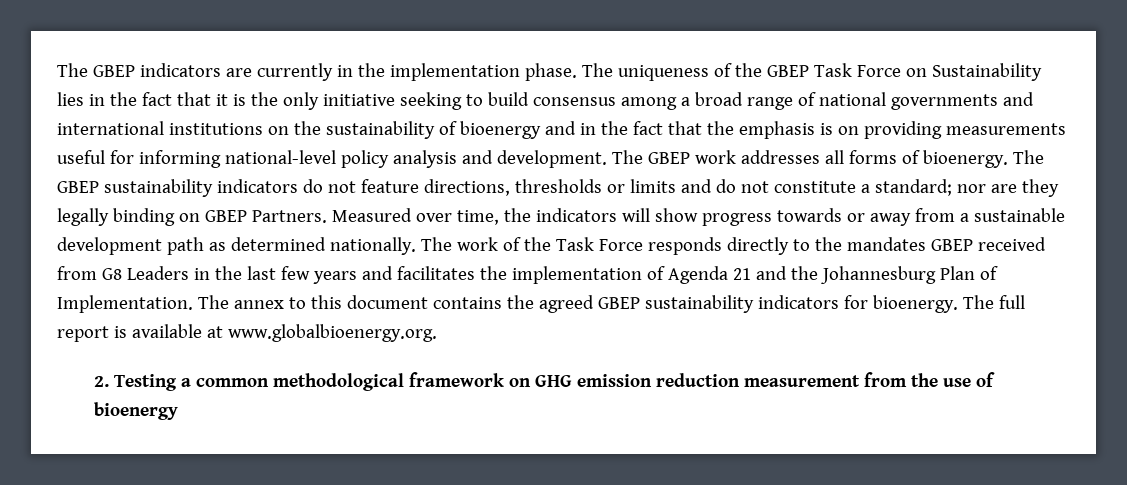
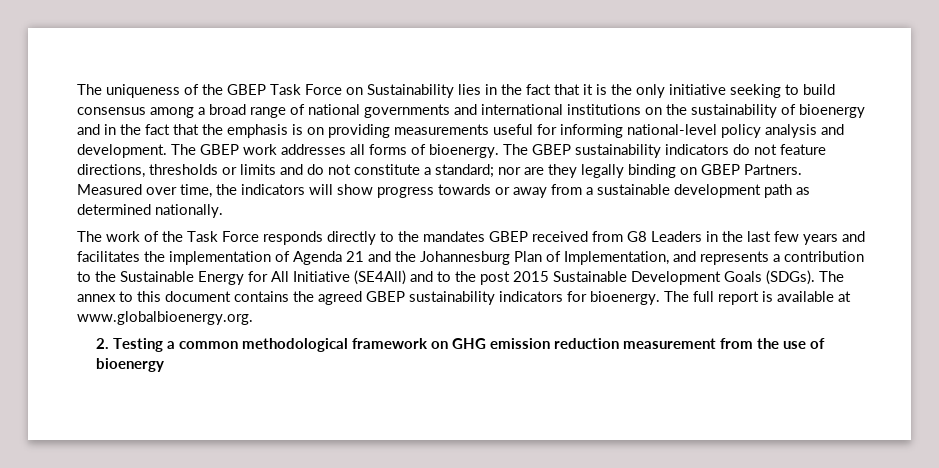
[57,63,613,81] The GBEP indicators are currently in the implementation phase. The -> [77,84,102,95] The
(416, 246) none -> (223, 211) //
[57,295,193,313] Implementation. -> [564,251,864,265] [77,270,815,285] Implementation, and represents a contribution to the Sustainable Energy for All Initiative (SE4All) and to the post 2015 Sustainable Development Goals (SDGs).

